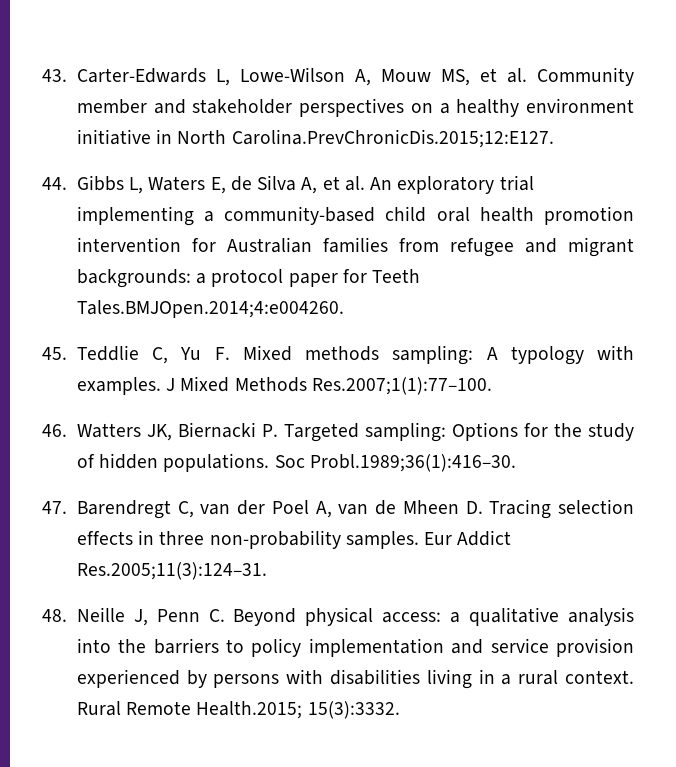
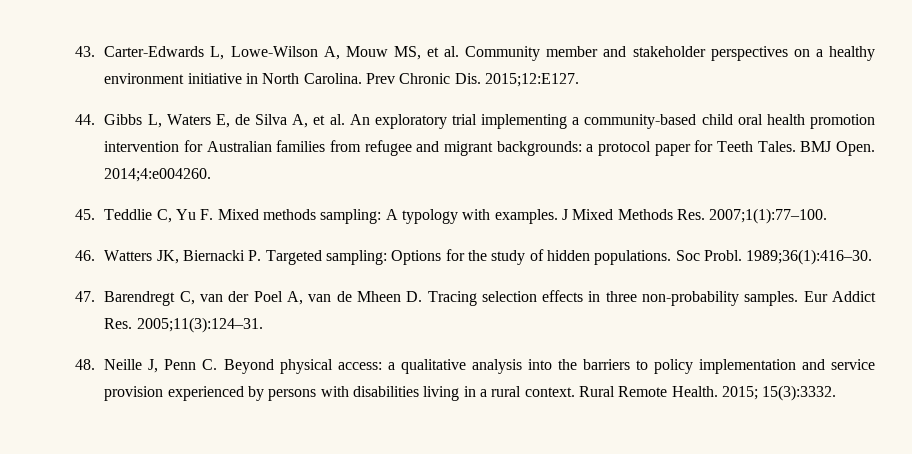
[231,129,554,148] Carolina.PrevChronicDis.2015;12:E127. -> [303,73,579,87] Carolina. Prev Chronic Dis. 2015;12:E127.
[76,300,344,318] Tales.BMJOpen.2014;4:e004260. -> [757,141,875,156] [104,168,212,182] Tales. BMJ Open. 2014;4:e004260.
[311,377,492,395] Res.2007;1(1):77–100. -> [676,208,828,224] Res. 2007;1(1):77–100.
[309,454,516,472] Probl.1989;36(1):416–30. -> [703,249,873,265] Probl. 1989;36(1):416–30.
[76,562,267,580] Res.2005;11(3):124–31. -> [104,317,263,333] Res. 2005;11(3):124–31.
[196,701,303,719] Health.2015; -> [671,386,758,400] Health. 2015;

